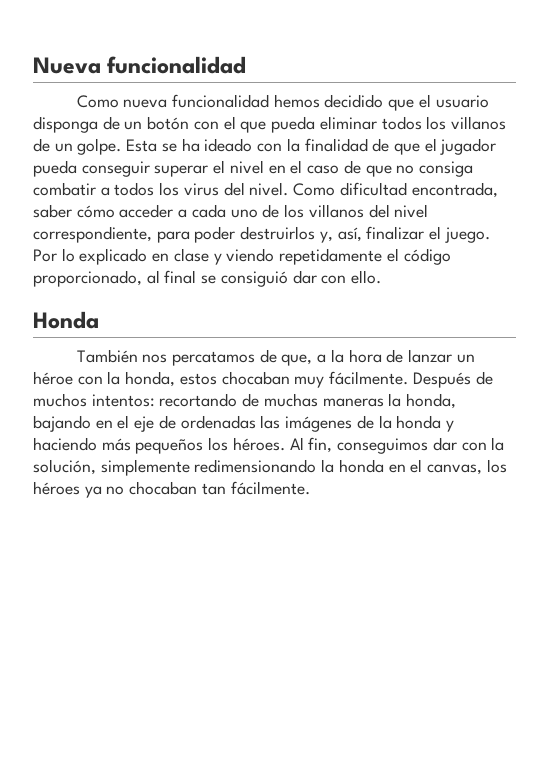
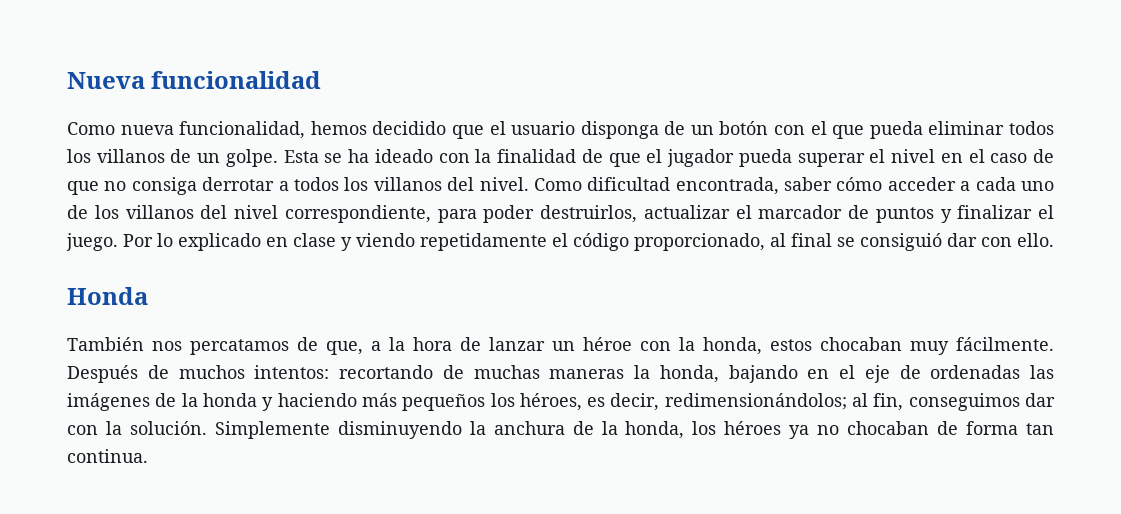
[172,94,270,108] funcionalidad -> [179,121,306,139] funcionalidad,
[81,161,150,177] conseguir -> (792, 158) none
[33,182,96,196] combatir -> [202,177,275,191] derrotar
[183,183,219,196] virus -> [373,177,442,191] villanos
[240,226,362,243] destruirlos y, así, -> [540,205,952,223] destruirlos, actualizar el marcador de puntos y
[232,437,304,451] héroes. Al -> [519,393,869,411] héroes, es decir, redimensionándolos; al
[33,459,483,476] solución, simplemente redimensionando la honda en el canvas, -> [129,421,685,439] solución. Simplemente disminuyendo la anchura de la honda,
[201,481,310,495] tan fácilmente. -> [937,421,1055,435] [67,449,148,463] de forma tan continua.

